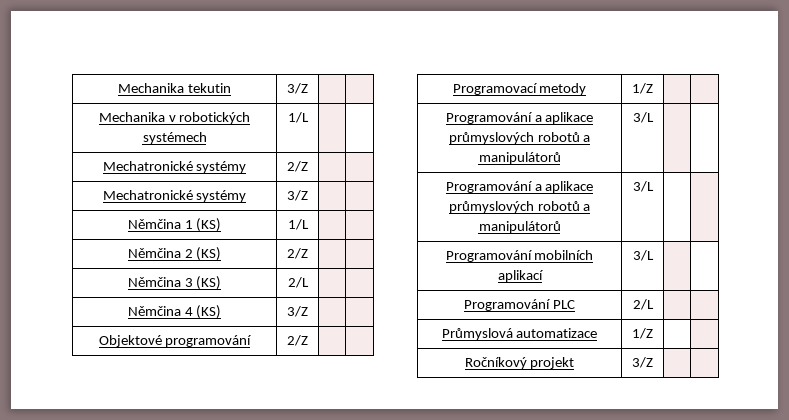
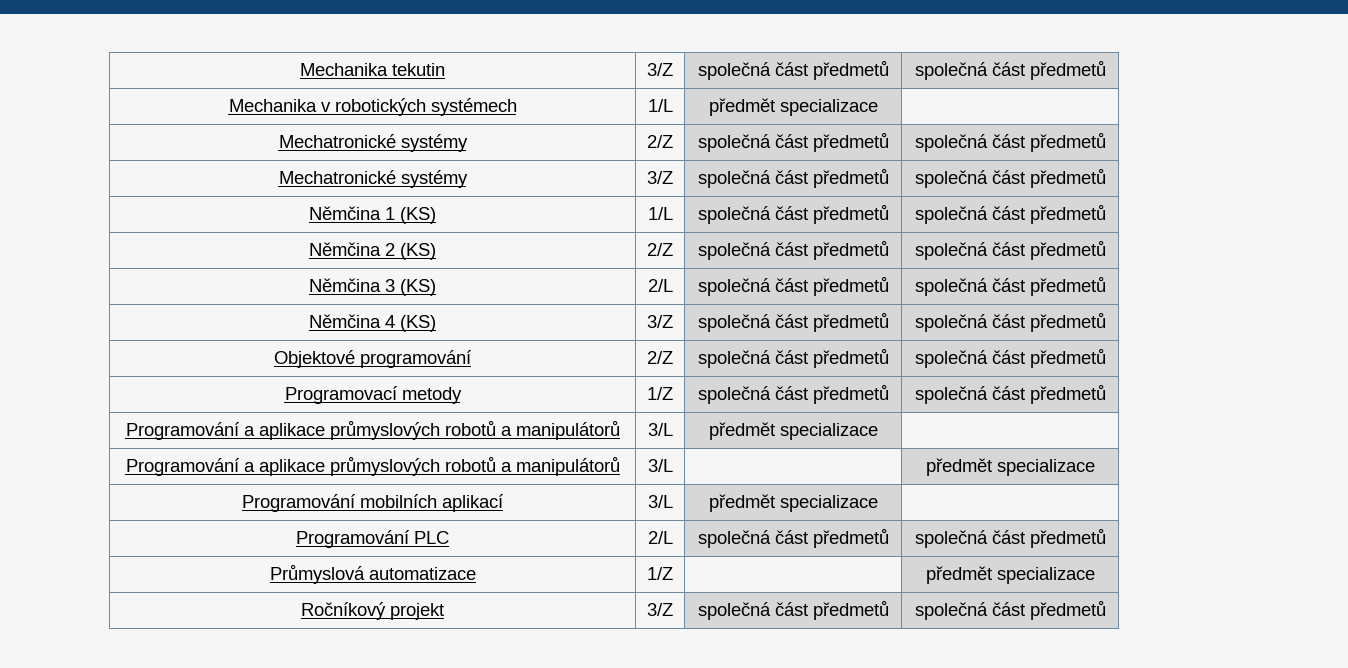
(308, 88) | -> [697,60,889,80] [914,60,1106,80] společná část předmetů | společná část předmetů
(309, 117) none -> [708,98,878,116] předmět specializace
[102,190,247,202] [287,190,308,201] [127,218,222,232] [287,219,309,230] [127,247,222,261] [287,248,308,259] [127,276,222,290] [287,277,309,288] [127,305,222,319] [287,306,308,317] [98,335,252,347] [287,335,308,346] [452,83,587,95] [632,83,653,94] [445,112,594,124] [448,132,591,144] [478,152,561,164] [632,112,654,123] [445,181,594,193] [448,201,591,213] [478,221,561,233] [632,181,654,192] | // Mechatronické systémy | 3/Z | | // Němčina 1 (KS) | 1/L | | // Němčina 2 (KS) | 2/Z | | // Němčina 3 (KS) | 2/L | | // Němčina 4 (KS) | 3/Z | | // Objektové programování | 2/Z | | // Programovací metody | 1/Z | | // Programování a aplikace průmyslových robotů a manipulátorů | 3/L | | // Programování a aplikace průmyslových robotů a manipulátorů | 3/L | | -> [697,132,889,152] [914,132,1106,152] [278,170,468,188] [647,171,673,184] [697,168,889,188] [914,168,1106,188] [309,206,436,224] [647,207,673,220] [697,204,889,224] [914,204,1106,224] [309,242,436,260] [647,243,673,256] [697,240,889,260] [914,240,1106,260] [309,278,436,296] [647,279,673,292] [697,276,889,296] [914,276,1106,296] [309,314,436,332] [647,315,673,328] [697,312,889,332] [914,312,1106,332] [274,350,472,368] [647,351,673,364] [697,348,889,368] [914,348,1106,368] [284,386,462,404] [647,387,673,400] [697,384,889,404] [914,384,1106,404] [125,420,620,440] [647,423,673,436] [708,422,878,440] [125,456,620,476] [647,459,673,472] [925,458,1095,476] společná část předmetů | společná část předmetů // Mechatronické systémy | 3/Z | společná část předmetů | společná část předmetů // Němčina 1 (KS) | 1/L | společná část předmetů | společná část předmetů // Němčina 2 (KS) | 2/Z | společná část předmetů | společná část předmetů // Němčina 3 (KS) | 2/L | společná část předmetů | společná část předmetů // Němčina 4 (KS) | 3/Z | společná část předmetů | společná část předmetů // Objektové programování | 2/Z | společná část předmetů | společná část předmetů // Programovací metody | 1/Z | společná část předmetů | společná část předmetů // Programování a aplikace průmyslových robotů a manipulátorů | 3/L | předmět specializace | // Programování a aplikace průmyslových robotů a manipulátorů | 3/L | | předmět specializace
(654, 255) none -> [708,494,878,512] předmět specializace
(654, 304) | -> [697,528,889,548] [914,528,1106,548] společná část předmetů | společná část předmetů
(653, 333) none -> [925,566,1095,584] předmět specializace
(653, 362) | -> [697,600,889,620] [914,600,1106,620] společná část předmetů | společná část předmetů

